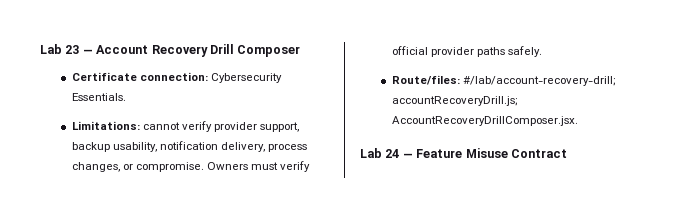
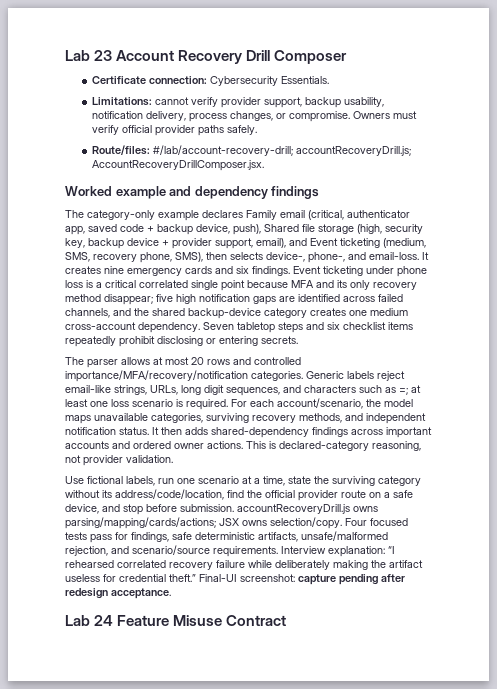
[82,49,93,54] — -> (113, 55) none
(578, 121) none -> [65,186,320,199] [65,210,410,221] [65,224,423,235] [65,238,426,249] [65,252,429,263] [65,266,427,277] [65,280,417,291] [65,294,403,305] [65,308,408,319] [65,322,413,333] [65,336,298,347] [65,357,301,368] [65,370,405,382] [65,385,421,396] [65,398,413,410] [65,413,426,424] [65,427,432,438] [65,441,421,451] [65,455,173,466] [65,476,421,486] [65,489,413,501] [65,504,378,515] [65,517,408,529] [65,531,388,543] [65,545,395,557] [65,560,423,570] [65,574,405,585] [65,588,171,599] // Worked example and dependency findings // The category-only example declares Family email (critical, authenticator app, saved code + backup device, push), Shared file storage (high, security key, backup device + provider support, email), and Event ticketing (medium, SMS, recovery phone, SMS), then selects device-, phone-, and email-loss. It creates nine emergency cards and six findings. Event ticketing under phone loss is a critical correlated single point because MFA and its only recovery method disappear; five high notification gaps are identified across failed channels, and the shared backup-device category creates one medium cross-account dependency. Seven tabletop steps and six checklist items repeatedly prohibit disclosing or entering secrets. // The parser allows at most 20 rows and controlled importance/MFA/recovery/notification categories. Generic labels reject email-like strings, URLs, long digit sequences, and characters such as =; at least one loss scenario is required. For each account/scenario, the model maps unavailable categories, surviving recovery methods, and independent notification status. It then adds shared-dependency findings across important accounts and ordered owner actions. This is declared-category reasoning, not provider validation. // Use fictional labels, run one scenario at a time, state the surviving category without its address/code/location, find the official provider route on a safe device, and stop before submission. accountRecoveryDrill.js owns parsing/mapping/cards/actions; JSX owns selection/copy. Four focused tests pass for findings, safe deterministic artifacts, unsafe/malformed rejection, and scenario/source requirements. Interview explanation: “I rehearsed correlated recovery failure while deliberately making the artifact useless for credential theft.” Final-UI screenshot: capture pending after redesign acceptance.
[402,153,413,158] — -> (114, 620) none

